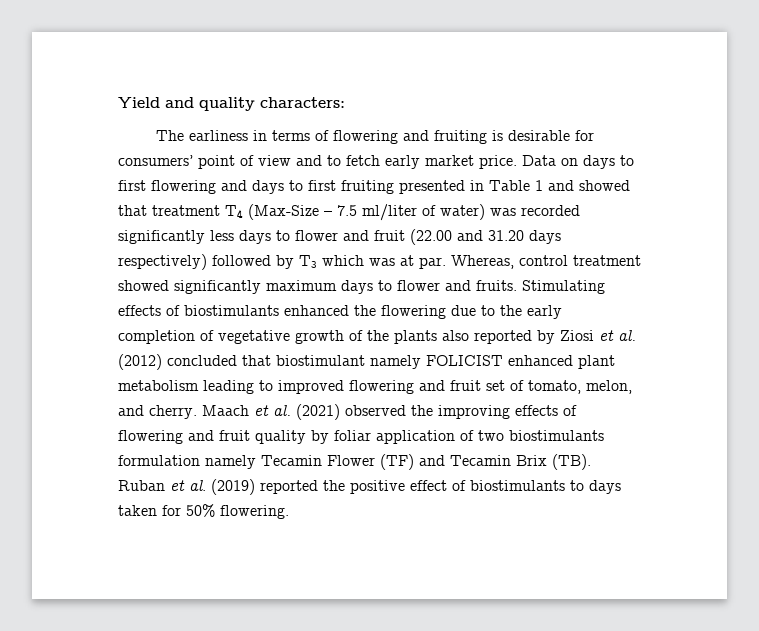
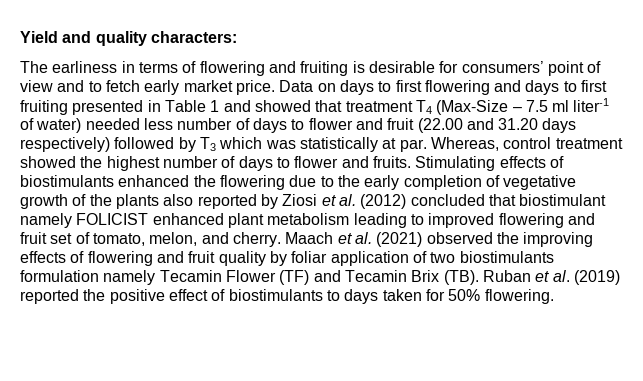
[362,204,580,221] [118,230,234,244] ml/liter of water) was recorded significantly less -> [552,98,610,112] [20,118,250,133] ml liter-1 of water) needed less number of
(395, 262) none -> [299,137,378,152] statistically
[174,280,337,294] significantly maximum -> [80,156,236,171] the highest number of

